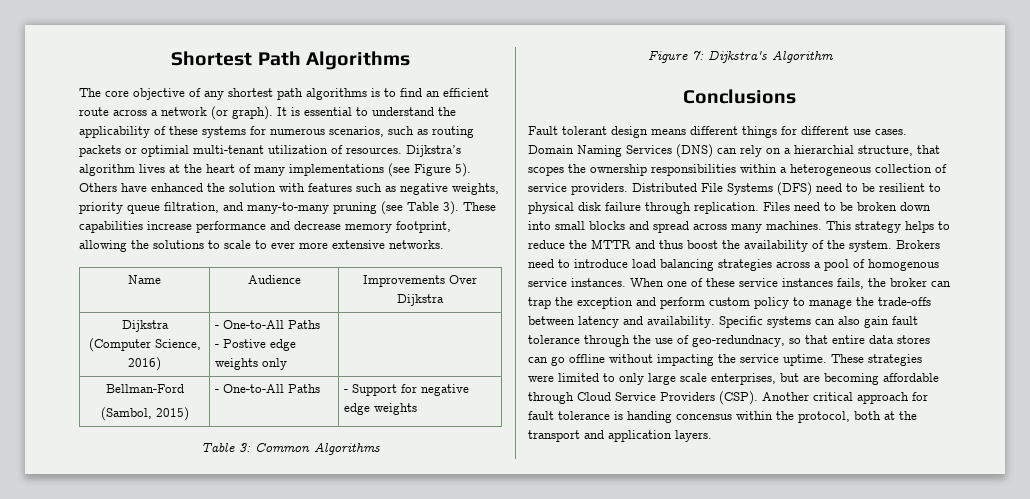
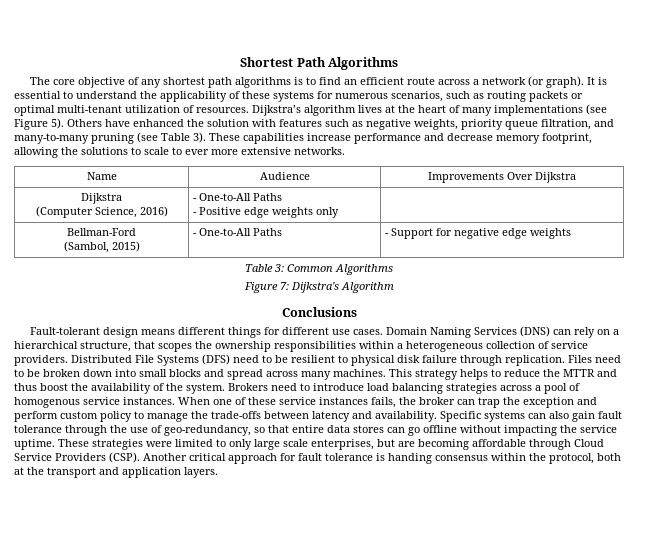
[141,145,189,157] optimial -> [14,105,55,116] optimal
[222,339,266,348] Postive -> [199,207,242,215] Positive
[528,126,607,135] Fault tolerant -> [30,327,101,335] Fault-tolerant
[794,145,854,154] hierarchial -> [14,341,78,349] hierarchical
[692,335,785,347] geo-redundnacy, -> [164,425,251,436] geo-redundancy,
[676,414,732,420] concensus -> [435,455,488,461] consensus

